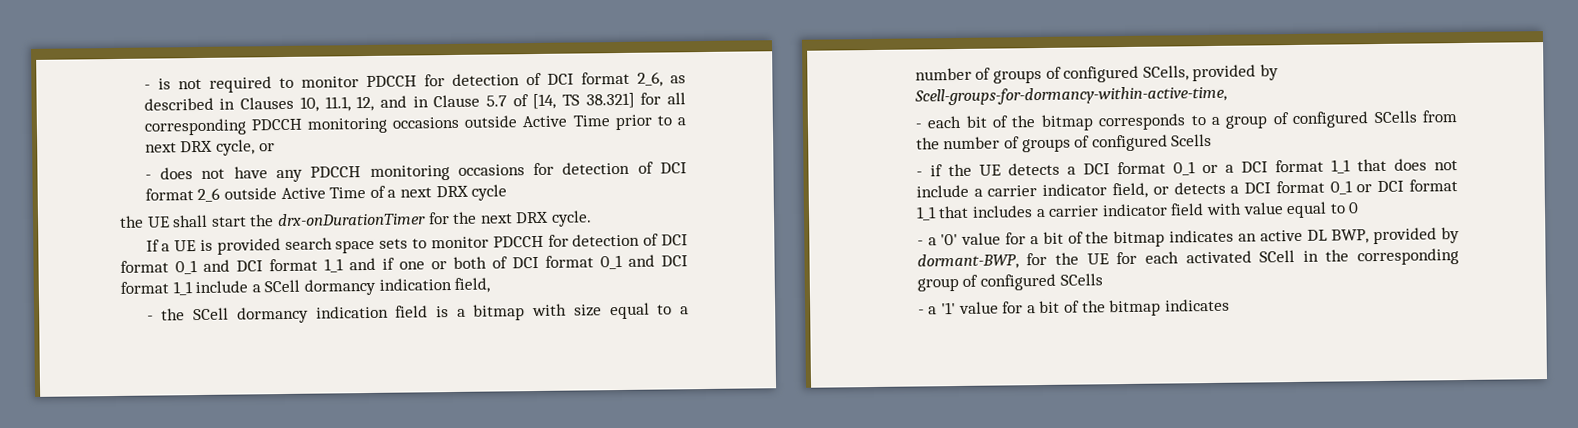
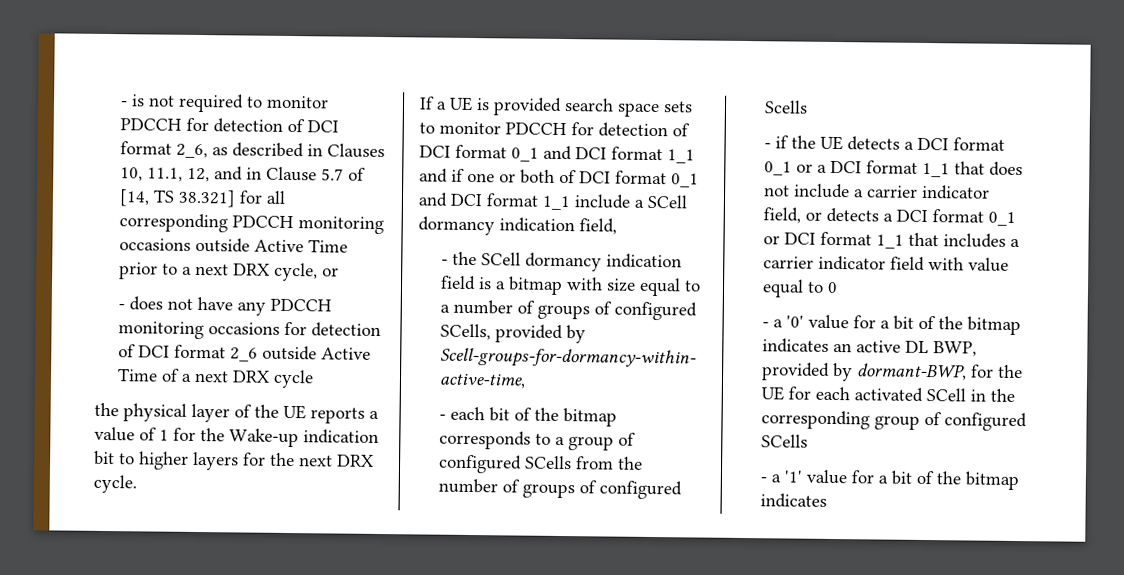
[146,212,426,228] UE shall start the drx-onDurationTimer -> [123,403,379,424] [94,426,379,448] [94,450,239,471] physical layer of the UE reports a value of 1 for the Wake-up indication bit to higher layers

